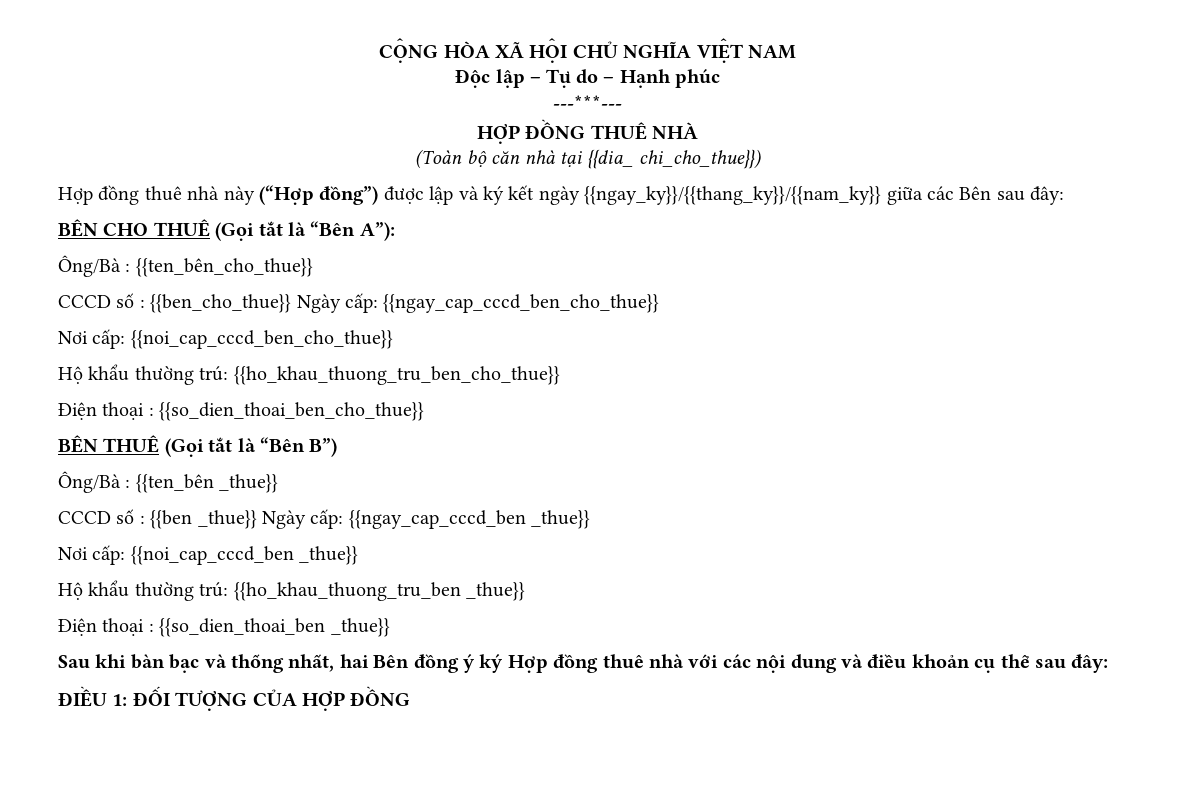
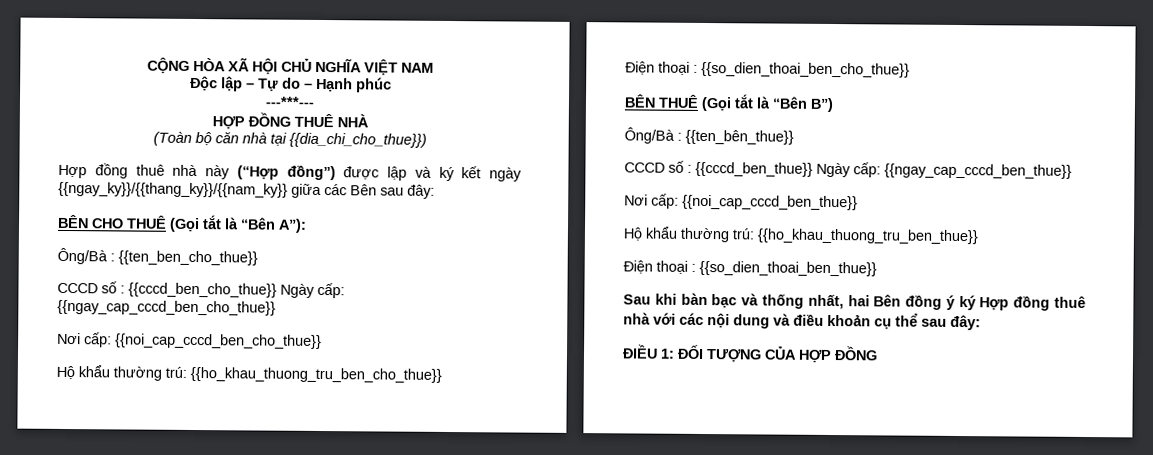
[587,149,761,169] {{dia_ chi_cho_thue}}) -> [288,132,427,148] {{dia_chi_cho_thue}})
[135,258,313,277] [58,293,292,313] {{ten_bên_cho_thue}} // CCCD số : {{ben_cho_thue}} -> [118,250,258,266] [57,281,277,298] {{ten_ben_cho_thue}} // CCCD số : {{cccd_ben_cho_thue}}
[135,474,279,493] [58,509,591,529] [58,545,359,565] [58,580,525,601] [58,618,390,637] {{ten_bên _thue}} // CCCD số : {{ben _thue}} Ngày cấp: {{ngay_cap_cccd_ben _thue}} // Nơi cấp: {{noi_cap_cccd_ben _thue}} // Hộ khẩu thường trú: {{ho_khau_thuong_tru_ben _thue}} // Điện thoại : {{so_dien_thoai_ben _thue}} -> [685,129,794,145] [624,160,1072,179] [624,193,858,211] [623,226,978,245] [623,260,877,277] {{ten_bên_thue}} // CCCD số : {{cccd_ben_thue}} Ngày cấp: {{ngay_cap_cccd_ben_thue}} // Nơi cấp: {{noi_cap_cccd_ben_thue}} // Hộ khẩu thường trú: {{ho_khau_thuong_tru_ben_thue}} // Điện thoại : {{so_dien_thoai_ben_thue}}

